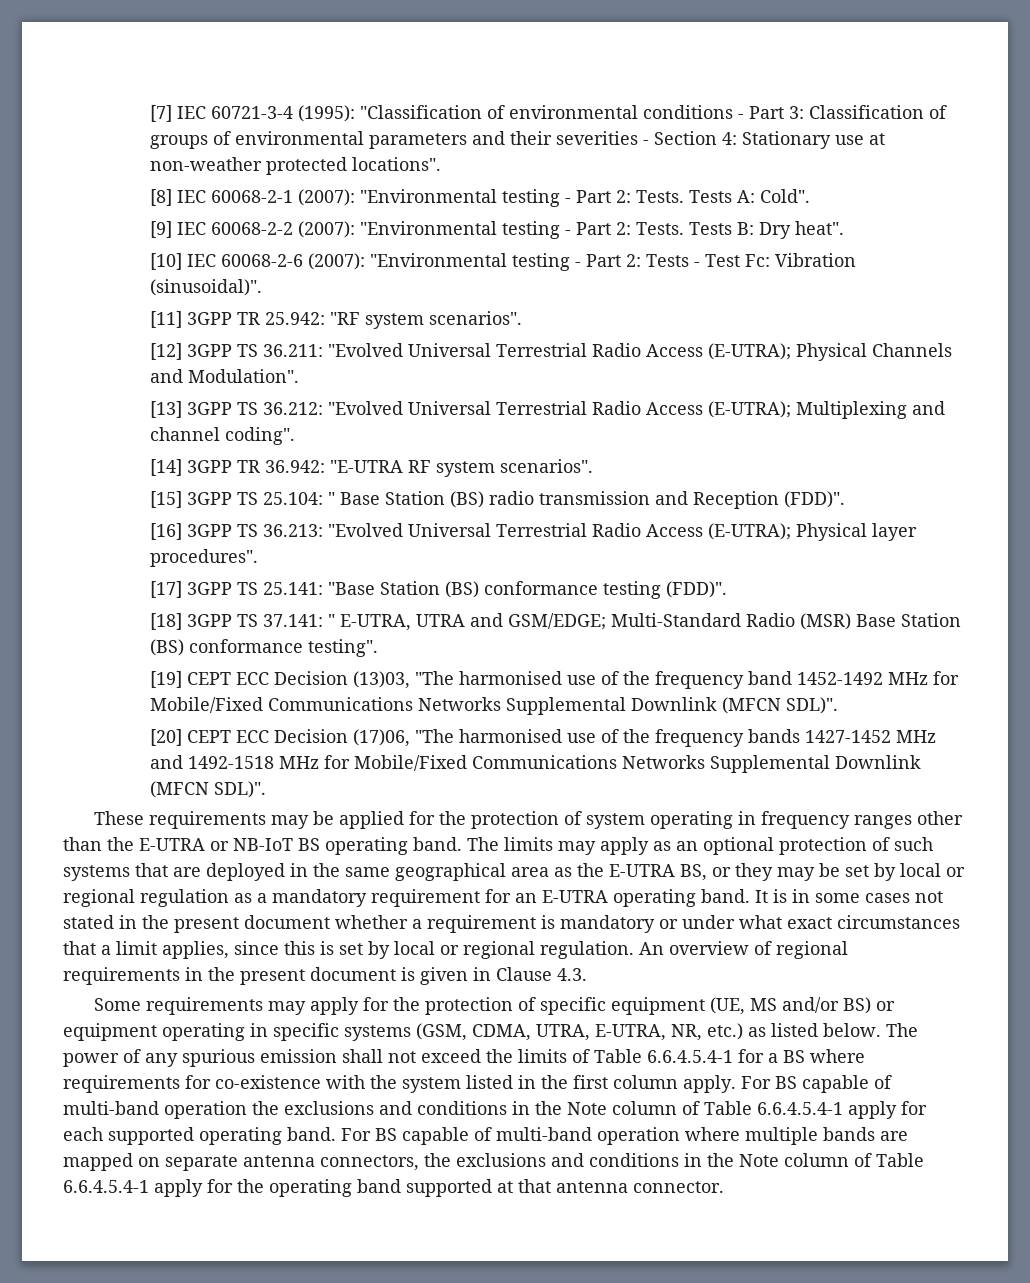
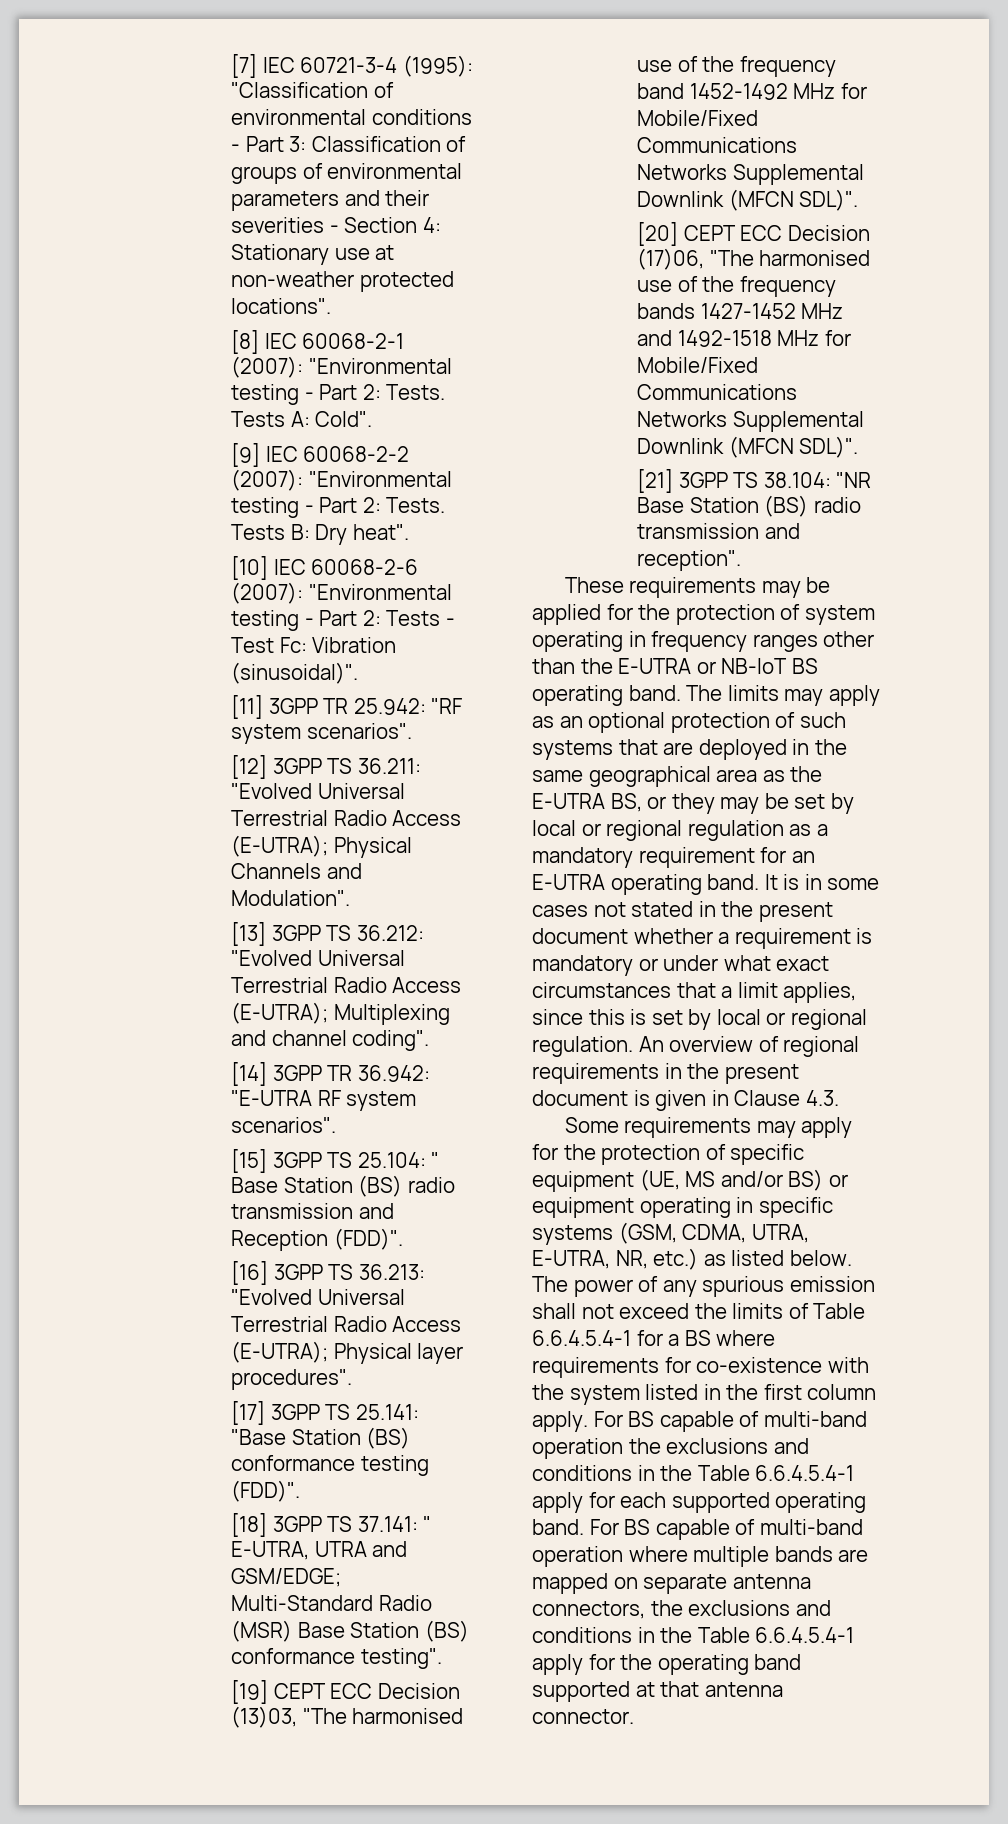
(266, 789) none -> [637,469,872,493] [637,495,861,517] [637,523,800,539] [637,550,741,571] // [21] 3GPP TS 38.104: "NR Base Station (BS) radio transmission and reception".
[567,1101,700,1115] Note column of -> (693, 1473) none
[739,1153,872,1167] Note column of -> (693, 1635) none

